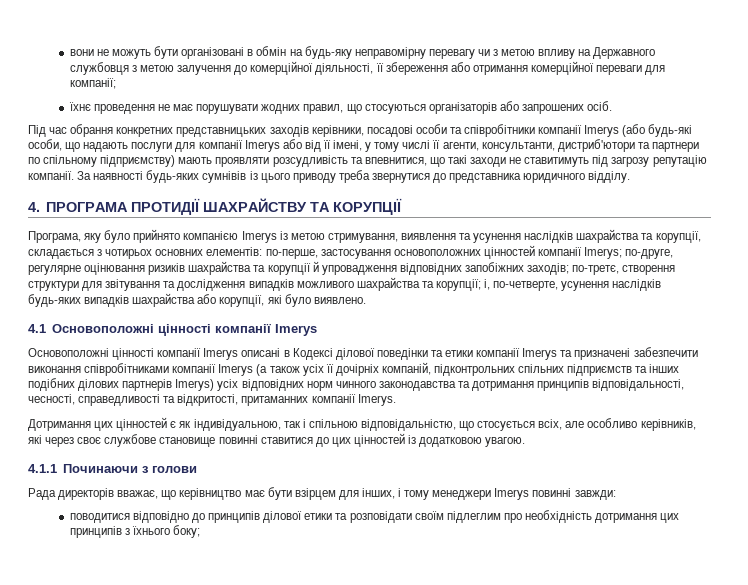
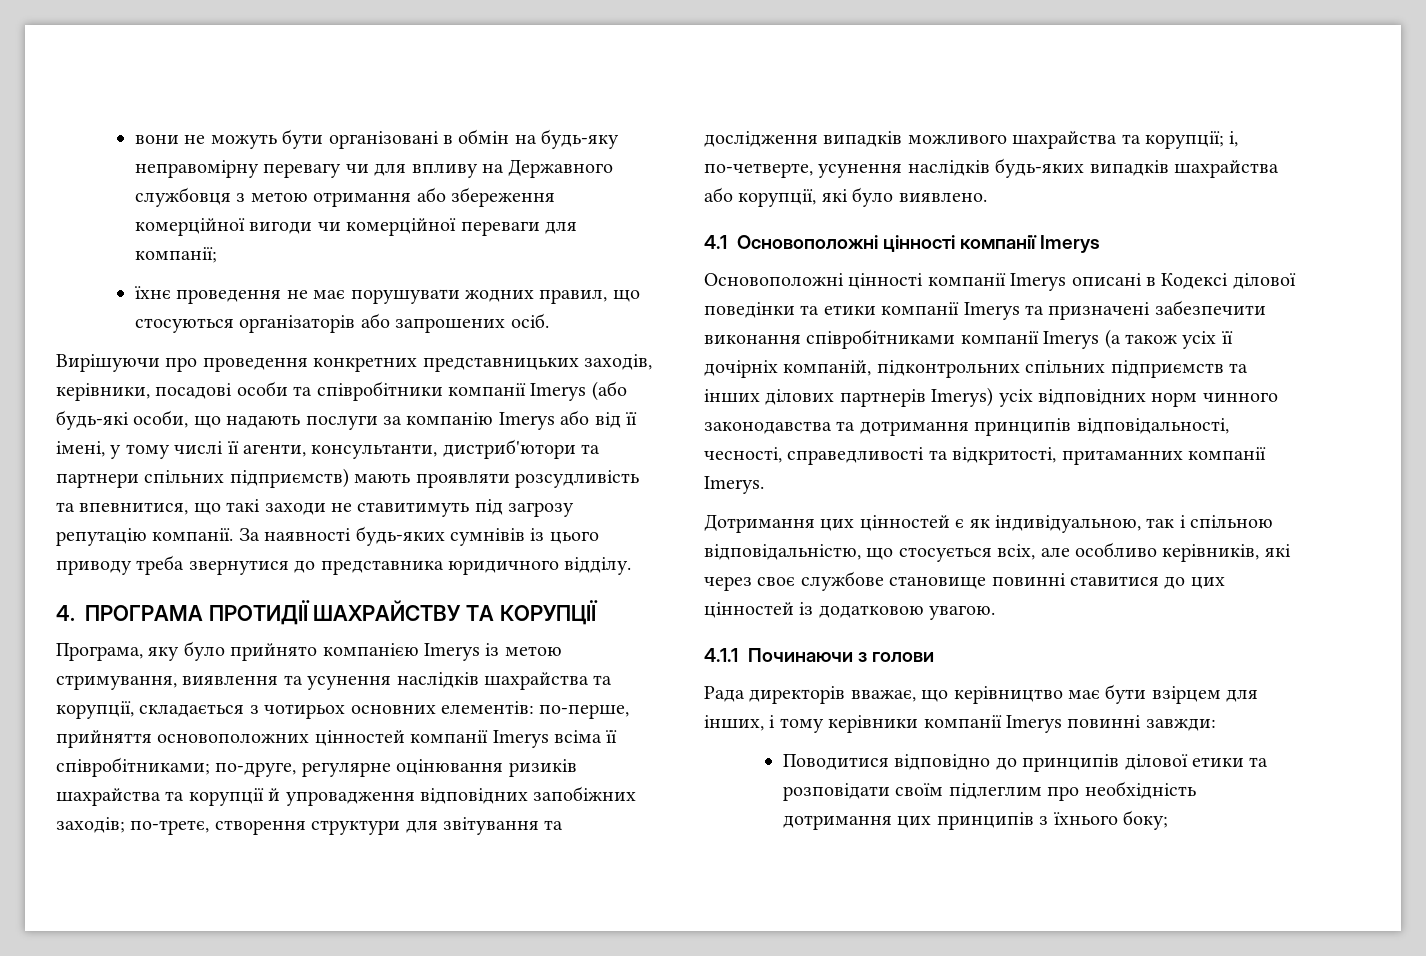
[493,49,536,56] з метою -> [374,163,407,176] для
[177,61,528,75] залучення до комерційної діяльності, її збереження або отримання -> [313,187,556,207] [135,218,341,236] отримання або збереження комерційної вигоди чи
[28,124,114,137] Під час обрання -> [56,354,308,372] Вирішуючи про проведення
[269,125,309,137] заходів -> [583,354,652,370] заходів,
[175,140,243,152] для компанії -> [383,412,494,425] за компанію
[28,155,176,167] по спільному підприємству) -> [144,468,349,488] спільних підприємств)
[320,249,391,259] застосування -> [56,730,152,748] прийняття
[584,247,623,259] Imerys; -> [492,730,618,748] [56,757,210,777] Imerys всіма її співробітниками;
[28,378,75,391] подібних -> (760, 396) none
[432,490,492,500] менеджери -> [828,715,1002,733] керівники компанії
[69,513,130,523] поводитися -> [783,754,890,770] Поводитися

